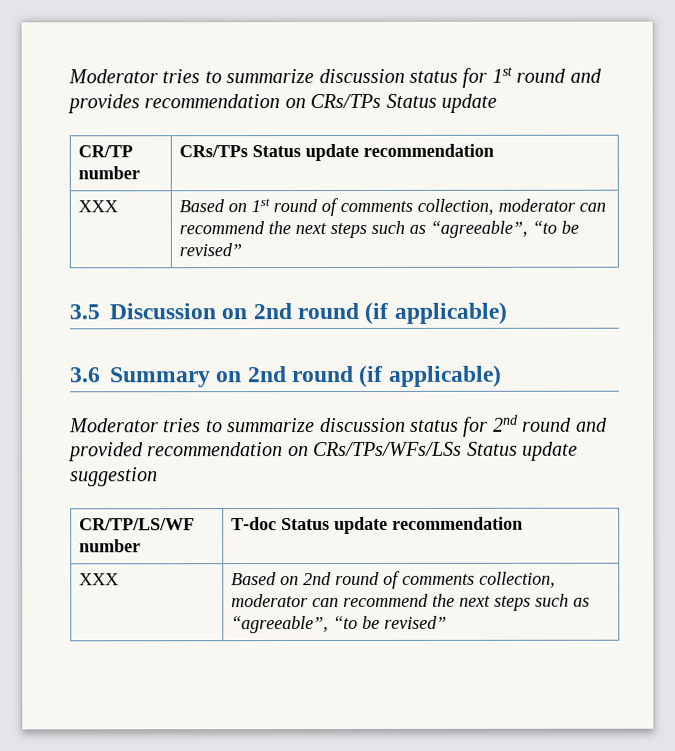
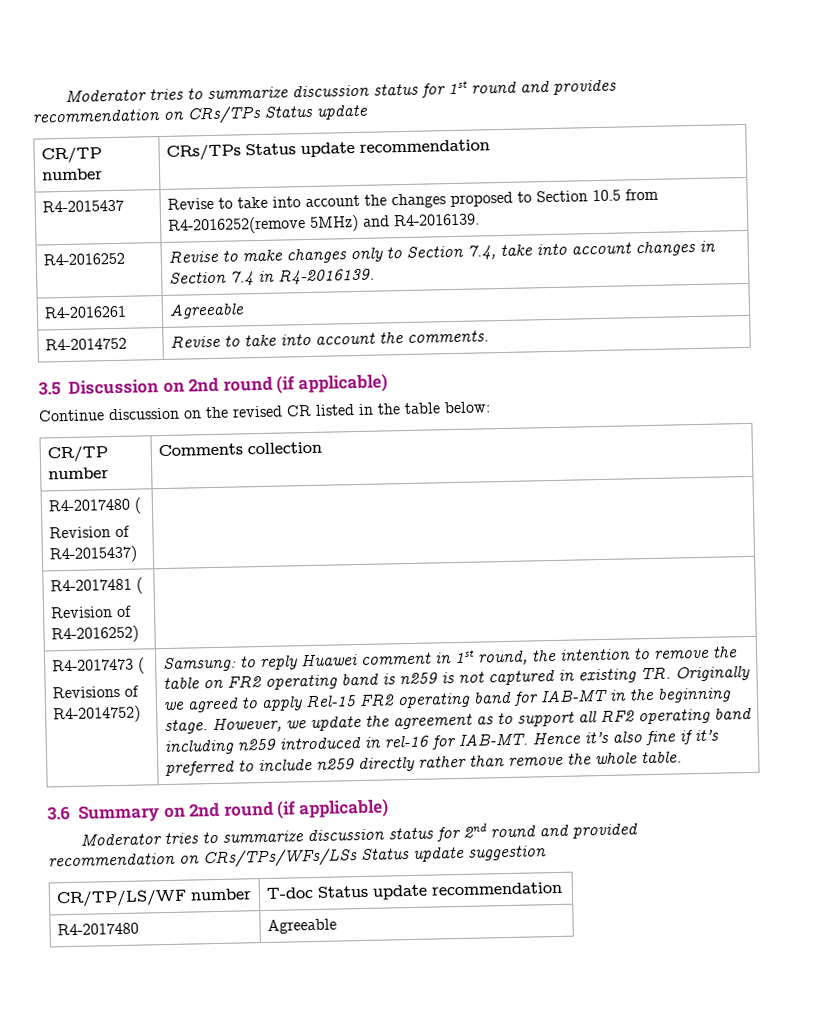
[77,200,118,213] [178,197,606,217] [178,220,579,239] [178,243,242,257] XXX | Based on 1st round of comments collection, moderator can recommend the next steps such as “agreeable”, “to be revised” -> [41,199,124,213] [166,188,659,210] [167,213,480,235] [42,252,125,266] [167,240,716,264] [168,267,375,287] [43,305,127,319] [168,303,245,319] [44,337,127,351] [169,330,489,348] R4-2015437 | Revise to take into account the changes proposed to Section 10.5 from R4-2016252(remove 5MHz) and R4-2016139. // R4-2016252 | Revise to make changes only to Section 7.4, take into account changes in Section 7.4 in R4-2016139. // R4-2016261 | Agreeable // R4-2014752 | Revise to take into account the comments.
(507, 312) none -> [38,401,491,422] [46,445,108,463] [47,467,109,480] [157,441,322,457] [47,497,142,514] [48,525,130,539] [48,545,138,564] [49,577,143,594] [49,605,132,619] [50,625,139,644] [51,657,145,674] [51,685,139,699] [52,705,141,724] [162,646,738,673] [162,665,750,690] [162,687,732,713] [163,707,752,735] [163,729,719,756] [164,751,682,777] // Continue discussion on the revised CR listed in the table below: // CR/TP number | Comments collection // R4-2017480 ( // Revision of R4-2015437) | // R4-2017481 ( // Revision of R4-2016252) | // R4-2017473 ( // Revisions of R4-2014752) | Samsung: to reply Huawei comment in 1st round, the intention to remove the table on FR2 operating band is n259 is not captured in existing TR. Originally we agreed to apply Rel-15 FR2 operating band for IAB-MT in the beginning stage. However, we update the agreement as to support all RF2 operating band including n259 introduced in rel-16 for IAB-MT. Hence it’s also fine if it’s preferred to include n259 directly rather than remove the whole table.
[78,573,119,586] [230,570,556,589] [230,593,590,611] [230,615,447,634] XXX | Based on 2nd round of comments collection, moderator can recommend the next steps such as “agreeable”, “to be revised” -> [56,922,139,936] [266,918,337,934] R4-2017480 | Agreeable

